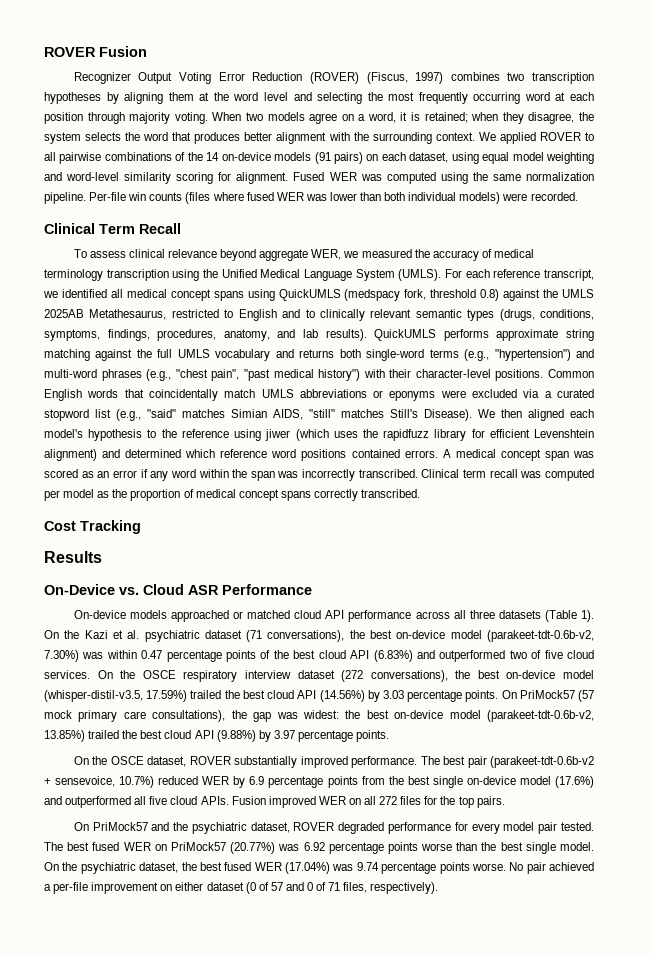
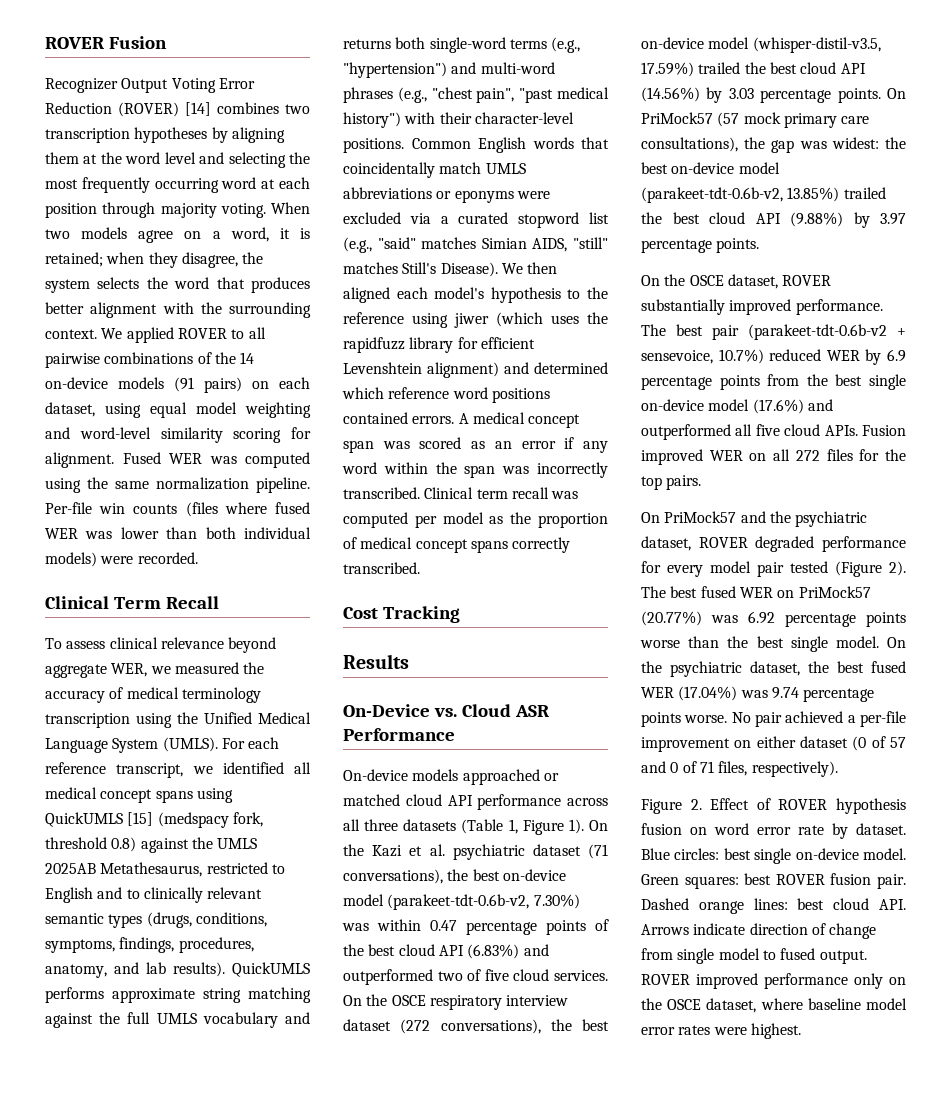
[366,72,444,84] (Fiscus, 1997) -> [185,102,211,116] [14]
(341, 295) none -> [127,812,154,826] [15]
(577, 616) none -> [508,819,564,835] 1, Figure
[560,822,594,831] tested. -> [790,561,906,577] tested (Figure 2).
(439, 888) none -> [641,798,906,814] [641,823,906,839] [641,848,906,864] [641,873,906,889] [641,898,906,914] [641,923,877,939] [641,948,867,964] [641,973,906,989] [641,998,907,1013] [641,1023,801,1039] // Figure 2. Effect of ROVER hypothesis fusion on word error rate by dataset. Blue circles: best single on-device model. Green squares: best ROVER fusion pair. Dashed orange lines: best cloud API. Arrows indicate direction of change from single model to fused output. ROVER improved performance only on the OSCE dataset, where baseline model error rates were highest.

